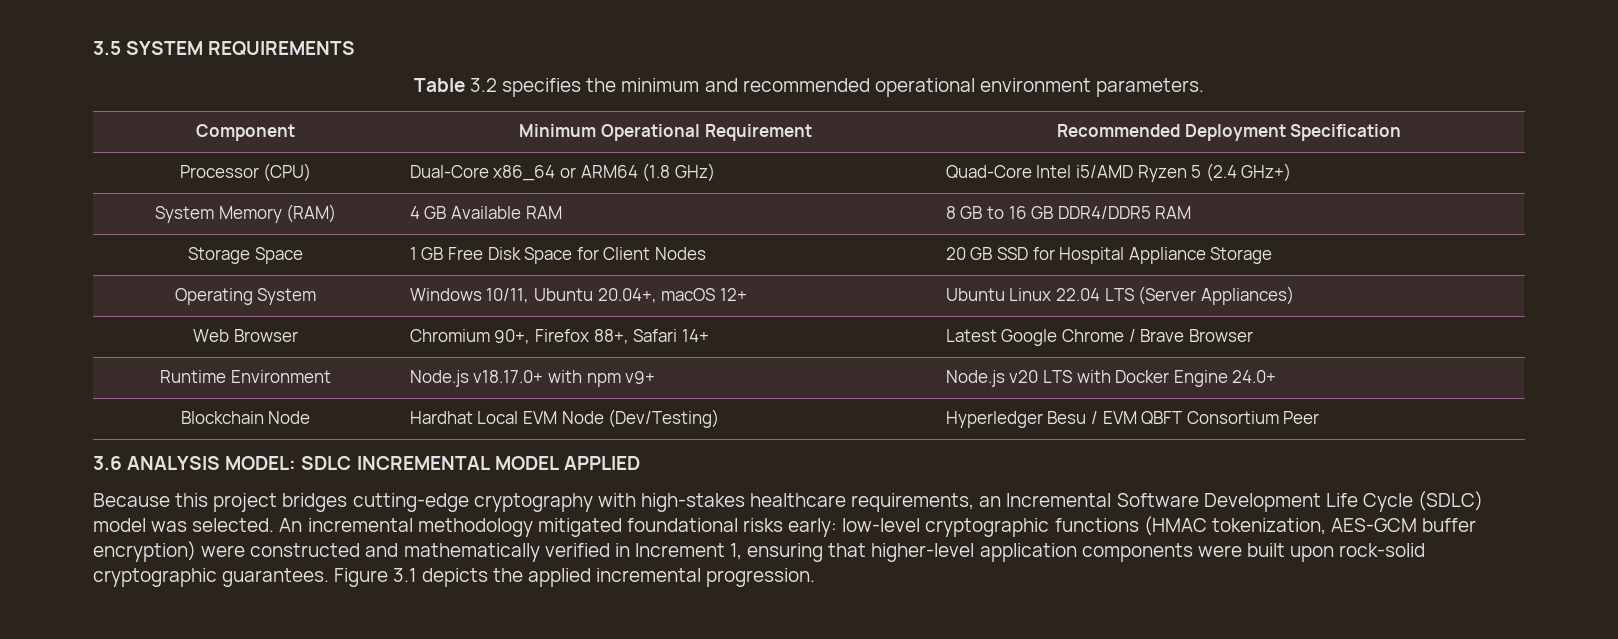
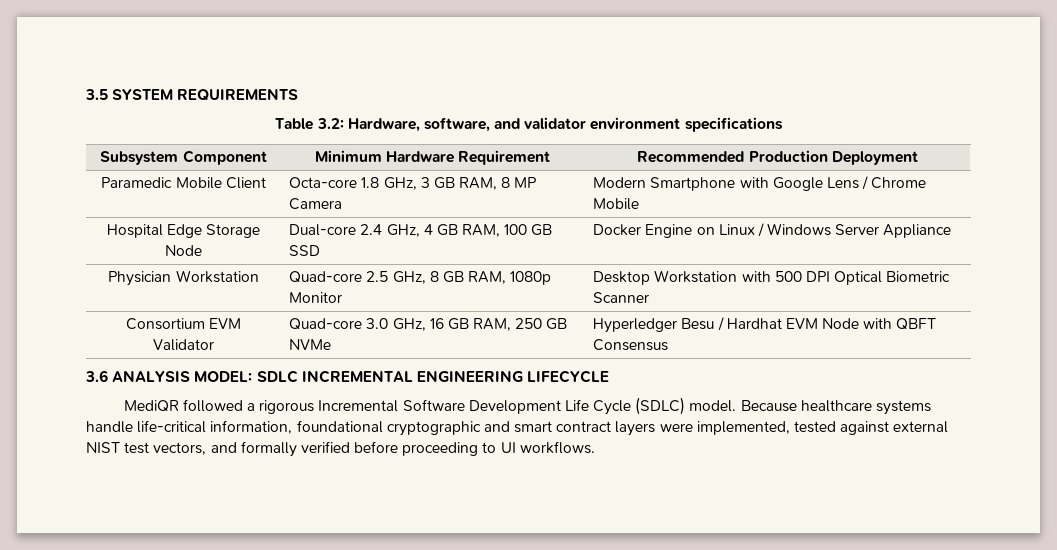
[470,78,1205,97] 3.2 specifies the minimum and recommended operational environment parameters. // -> [316,117,783,132] [100,151,179,165] 3.2: Hardware, software, and validator environment specifications // Subsystem
[601,124,700,141] Operational -> [385,151,454,163] Hardware
(1180, 130) none -> [748,150,828,162] Production
[1290,124,1402,141] [179,163,312,182] [409,163,715,182] [945,163,1292,182] [154,204,337,223] [409,206,562,219] [945,206,1192,219] [188,247,303,264] [409,247,706,264] [945,247,1273,264] [174,288,317,305] [409,288,747,303] [945,286,1294,305] [193,329,298,342] [409,329,709,344] [945,329,1253,346] [160,370,331,383] [409,370,656,387] [945,370,1277,387] [180,411,311,424] [409,409,720,428] [945,411,1320,428] Specification // Processor (CPU) | Dual-Core x86_64 or ARM64 (1.8 GHz) | Quad-Core Intel i5/AMD Ryzen 5 (2.4 GHz+) // System Memory (RAM) | 4 GB Available RAM | 8 GB to 16 GB DDR4/DDR5 RAM // Storage Space | 1 GB Free Disk Space for Client Nodes | 20 GB SSD for Hospital Appliance Storage // Operating System | Windows 10/11, Ubuntu 20.04+, macOS 12+ | Ubuntu Linux 22.04 LTS (Server Appliances) // Web Browser | Chromium 90+, Firefox 88+, Safari 14+ | Latest Google Chrome / Brave Browser // Runtime Environment | Node.js v18.17.0+ with npm v9+ | Node.js v20 LTS with Docker Engine 24.0+ // Blockchain Node | Hardhat Local EVM Node (Dev/Testing) | Hyperledger Besu / EVM QBFT Consortium Peer -> [101,177,266,189] [289,177,537,190] [289,198,343,210] [593,176,927,191] [593,198,640,210] [106,224,261,238] [165,245,202,256] [289,224,553,237] [289,245,321,256] [593,223,952,238] [108,270,259,286] [289,271,552,285] [289,292,343,303] [593,270,951,285] [593,292,650,303] [125,318,242,330] [153,339,214,351] [289,318,568,331] [289,339,332,350] [593,317,937,333] [593,339,669,351] // Paramedic Mobile Client | Octa-core 1.8 GHz, 3 GB RAM, 8 MP Camera | Modern Smartphone with Google Lens / Chrome Mobile // Hospital Edge Storage Node | Dual-core 2.4 GHz, 4 GB RAM, 100 GB SSD | Docker Engine on Linux / Windows Server Appliance // Physician Workstation | Quad-core 2.5 GHz, 8 GB RAM, 1080p Monitor | Desktop Workstation with 500 DPI Optical Biometric Scanner // Consortium EVM Validator | Quad-core 3.0 GHz, 16 GB RAM, 250 GB NVMe | Hyperledger Besu / Hardhat EVM Node with QBFT Consensus
[494,456,640,470] [93,493,1002,512] MODEL APPLIED // Because this project bridges cutting-edge cryptography with high-stakes healthcare requirements, an -> [416,370,610,383] [123,399,315,414] ENGINEERING LIFECYCLE // MediQR followed a rigorous
[93,516,1477,537] [93,541,1426,562] [93,568,816,587] model was selected. An incremental methodology mitigated foundational risks early: low-level cryptographic functions (HMAC tokenization, AES-GCM buffer encryption) were constructed and mathematically verified in Increment 1, ensuring that higher-level application components were built upon rock-solid cryptographic guarantees. Figure 3.1 depicts the applied incremental progression. -> [689,400,931,415] [86,420,949,436] [86,441,595,457] model. Because healthcare systems handle life-critical information, foundational cryptographic and smart contract layers were implemented, tested against external NIST test vectors, and formally verified before proceeding to UI workflows.

